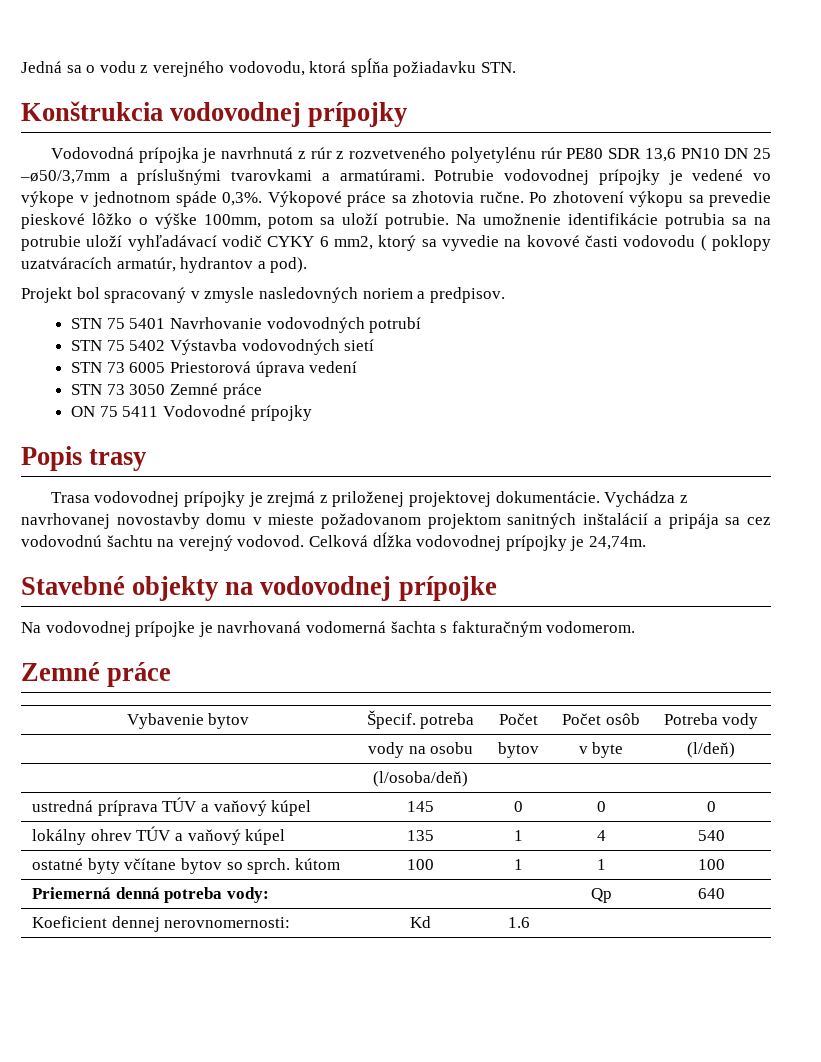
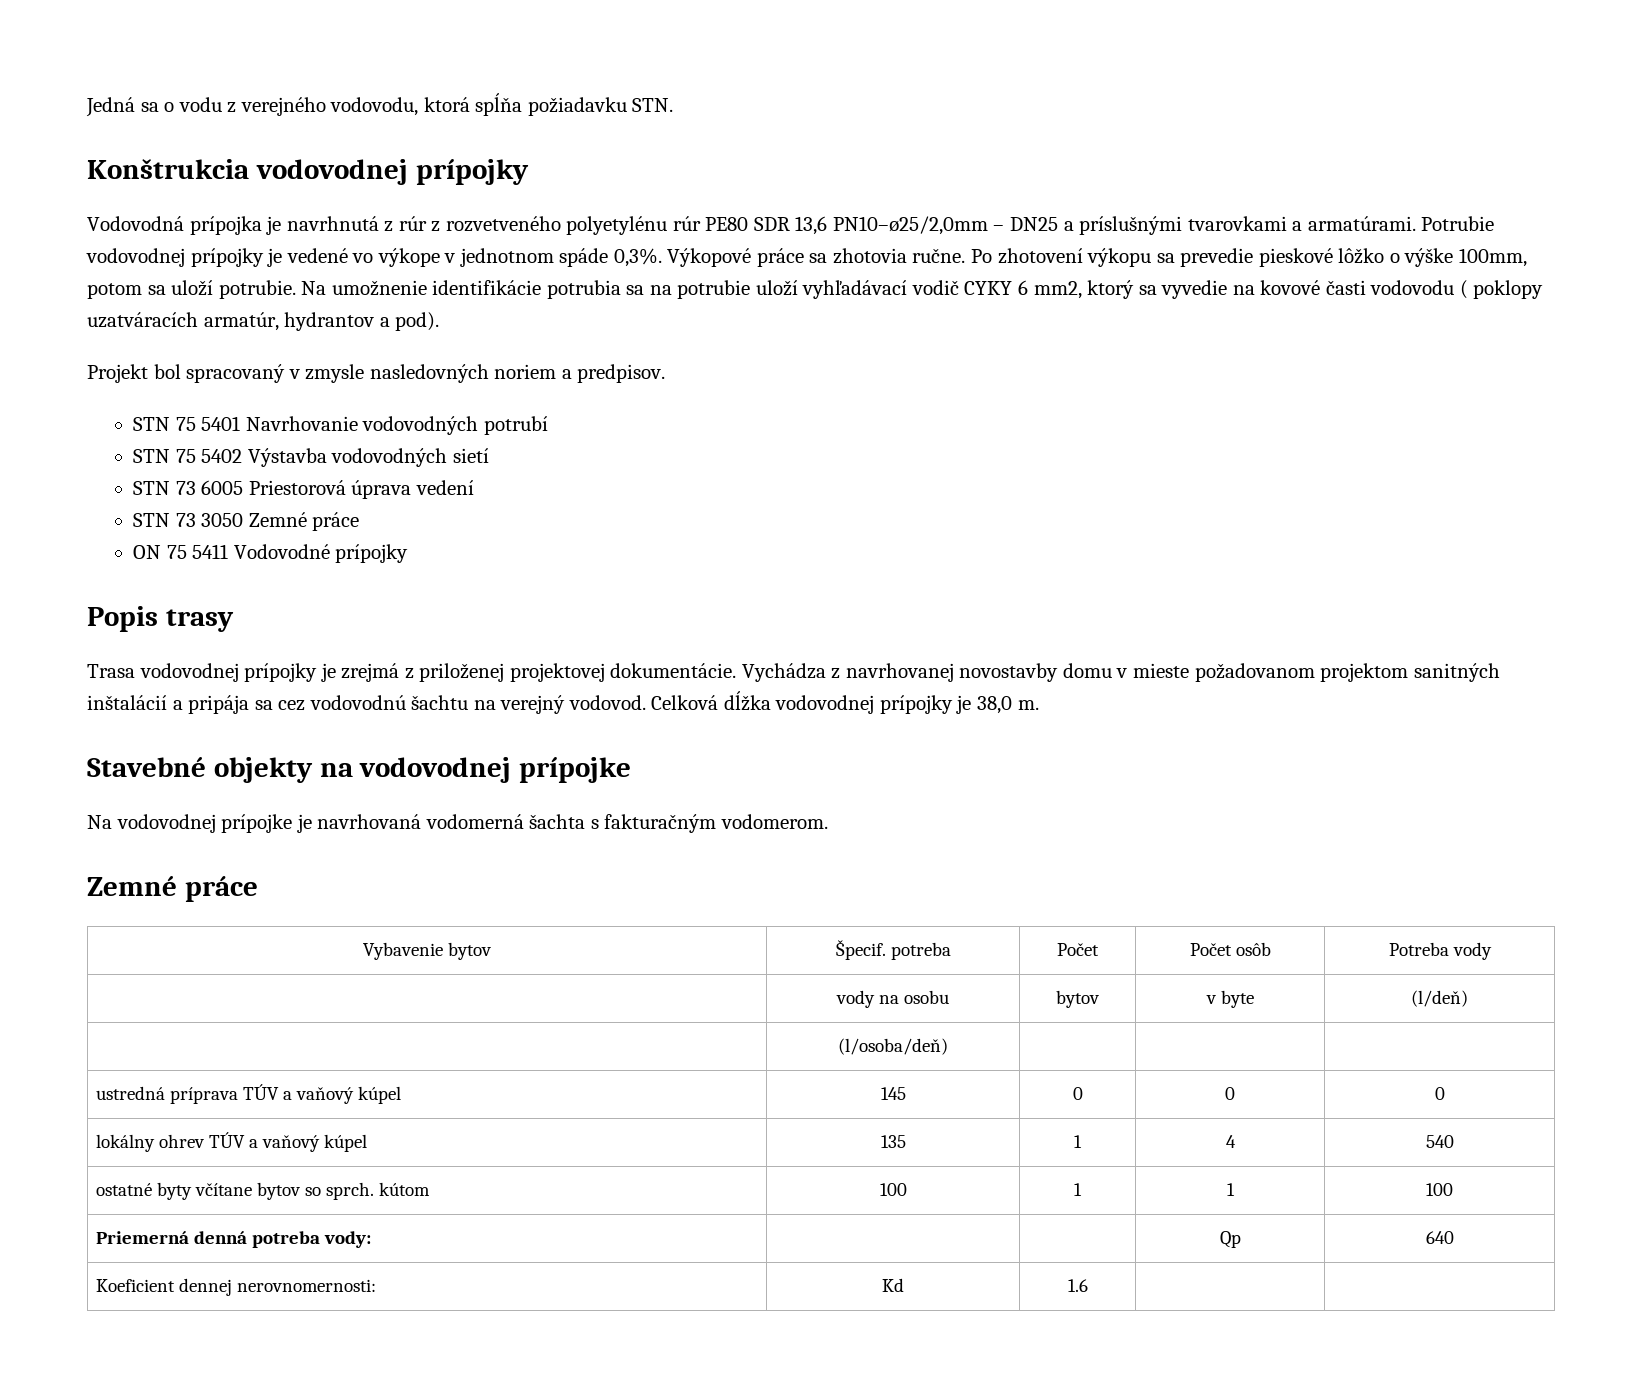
[680,148,771,159] [20,170,110,184] PN10 DN 25 –ø50/3,7mm -> [832,216,1059,235] PN10–ø25/2,0mm – DN25
[588,536,646,550] 24,74m. -> [977,696,1039,714] 38,0 m.

